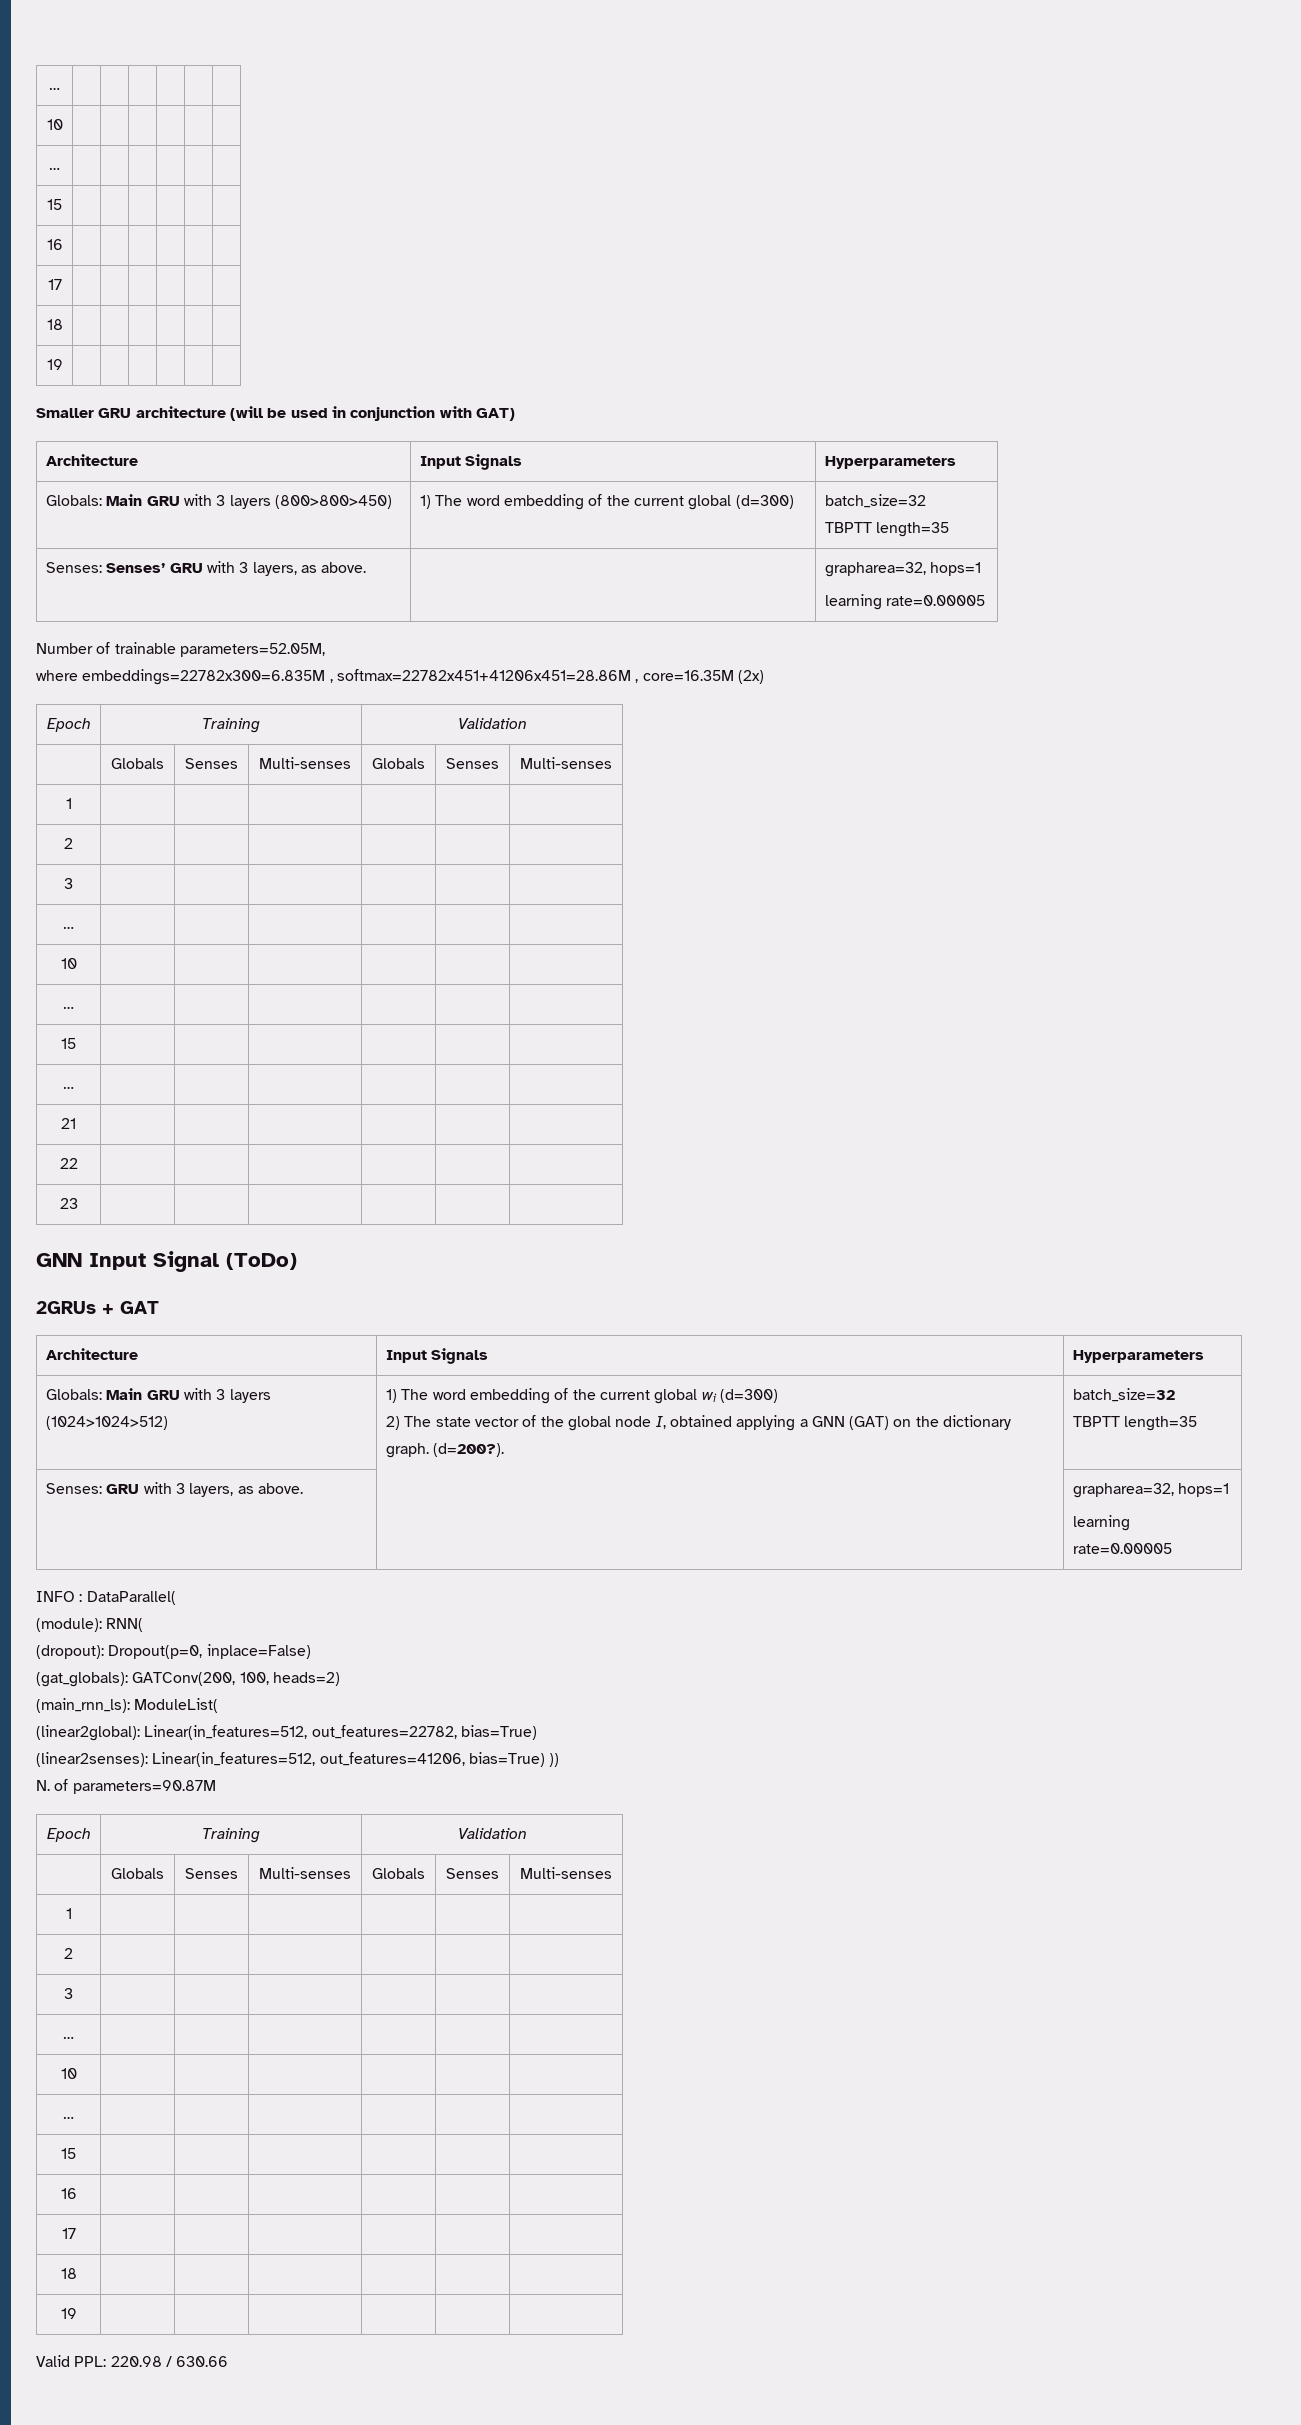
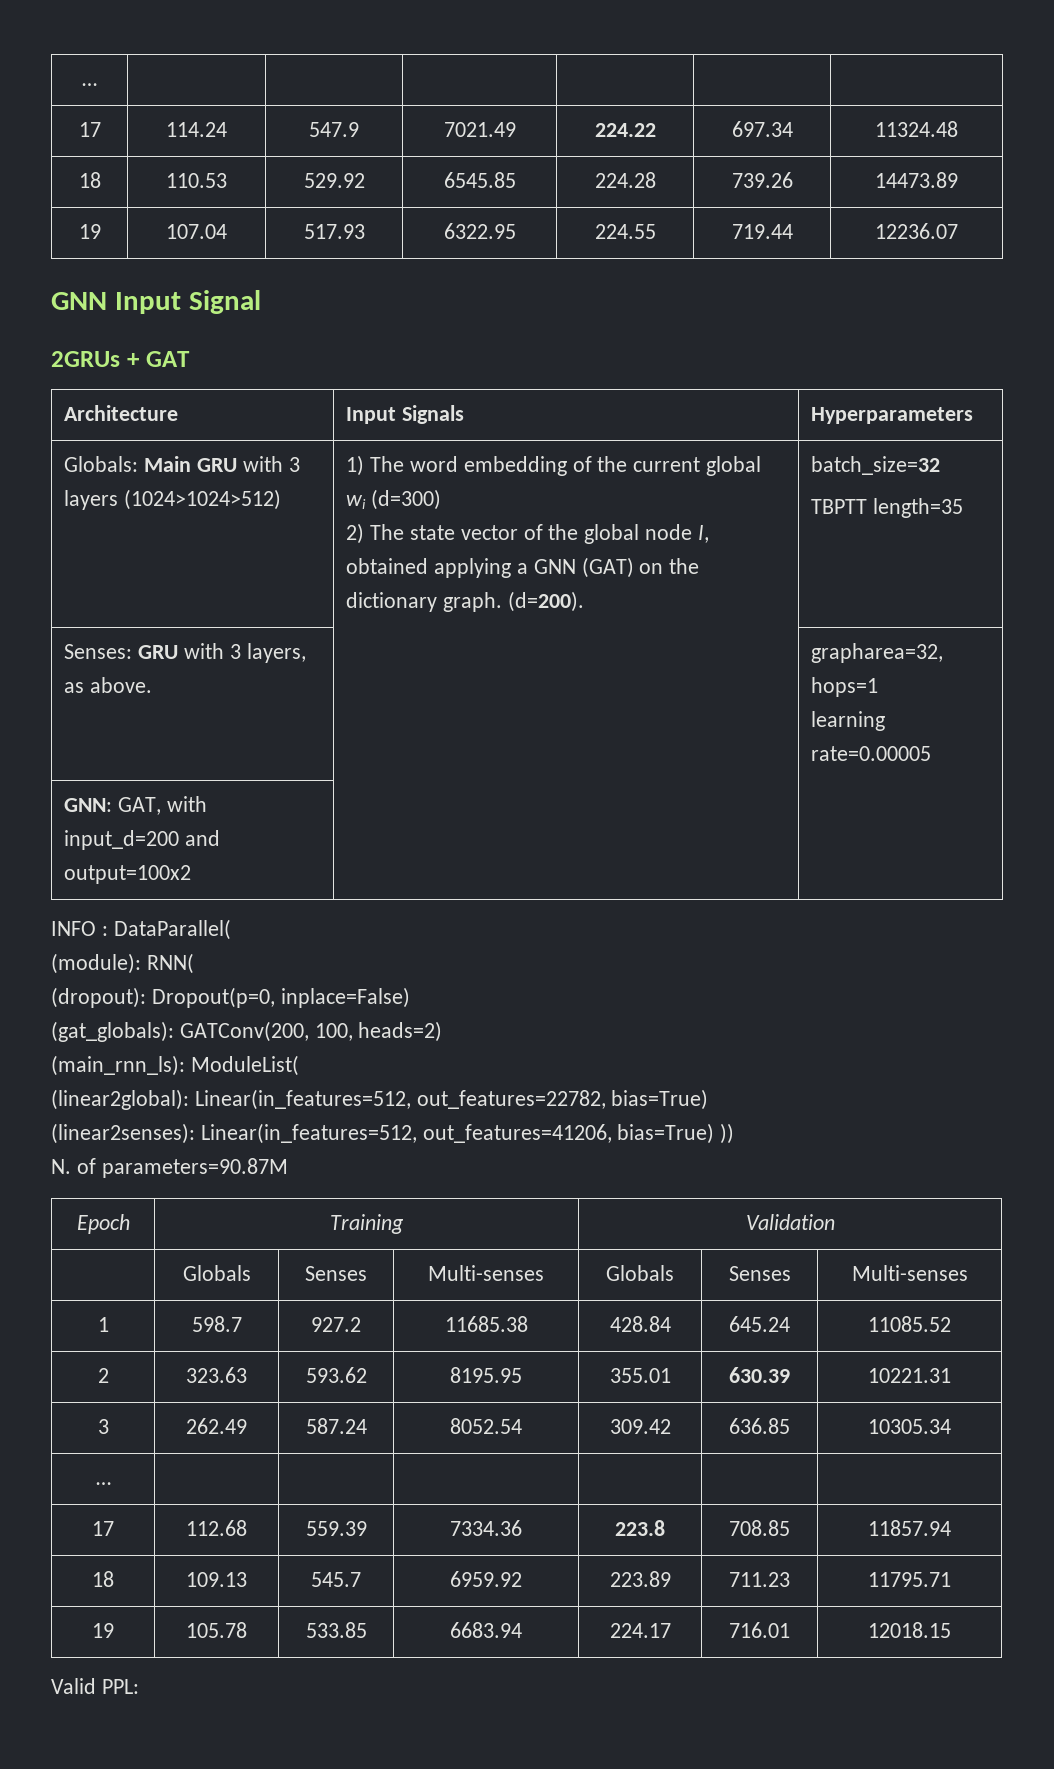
[49,87,60,90] [46,119,63,130] [49,167,60,170] [47,199,62,210] [46,239,63,250] [47,279,62,290] [46,319,63,330] [46,359,63,370] [36,406,515,421] [45,454,138,466] [419,454,523,470] [824,456,956,469] [45,494,392,509] [419,494,794,510] [824,494,926,508] [824,522,950,537] [45,561,367,576] [824,562,982,577] [824,594,986,610] [36,642,325,657] [36,669,764,685] [46,718,91,732] [202,718,260,733] [457,718,527,729] [111,758,164,769] [185,758,238,769] [259,757,351,769] [372,758,425,769] [446,758,499,769] [520,757,612,769] [65,798,72,809] [64,838,73,849] [64,878,73,889] [63,926,74,929] [60,958,77,969] [63,1006,74,1009] [61,1038,76,1049] [63,1086,74,1089] [61,1118,76,1129] [59,1158,78,1169] [59,1198,78,1209] … | | | | | | // 10 | | | | | | // … | | | | | | // 15 | | | | | | // 16 | | | | | | // 17 | | | | | | // 18 | | | | | | // 19 | | | | | | // Smaller GRU architecture (will be used in conjunction with GAT) // Architecture | Input Signals | Hyperparameters // Globals: Main GRU with 3 layers (800>800>450) | 1) The word embedding of the current global (d=300) | batch_size=32 // TBPTT length=35 // Senses: Senses’ GRU with 3 layers, as above. | | grapharea=32, hops=1 // learning rate=0.00005 // Number of trainable parameters=52.05M, // where embeddings=22782x300=6.835M , softmax=22782x451+41206x451=28.86M , core=16.35M (2x) // Epoch | Training | Validation // | Globals | Senses | Multi-senses | Globals | Senses | Multi-senses // 1 | | | | | | // 2 | | | | | | // 3 | | | | | | // … | | | | | | // 10 | | | | | | // … | | | | | | // 15 | | | | | | // … | | | | | | // 21 | | | | | | // 22 | | | | | | // 23 | | | | | | -> [82,83,97,86] [78,122,101,137] [166,122,227,137] [309,122,359,137] [443,122,516,137] [594,123,656,137] [731,121,793,137] [875,121,958,137] [78,172,101,188] [166,173,227,188] [303,173,365,188] [443,172,516,188] [594,172,656,188] [731,172,793,188] [875,172,958,188] [78,224,101,239] [166,224,227,239] [303,224,365,239] [443,223,516,239] [594,224,656,239] [731,224,793,239] [875,223,958,239] … | | | | | | // 17 | 114.24 | 547.9 | 7021.49 | 224.22 | 697.34 | 11324.48 // 18 | 110.53 | 529.92 | 6545.85 | 224.28 | 739.26 | 14473.89 // 19 | 107.04 | 517.93 | 6322.95 | 224.55 | 719.44 | 12236.07
[226,1253,297,1270] (ToDo) -> (261, 302) none
[433,1443,505,1457] (d=200?). -> [507,591,584,612] (d=200).
(1172, 1548) none -> [64,796,207,815] [64,830,221,850] [64,865,192,884] // GNN: GAT, with input_d=200 and output=100x2 | |
[64,1948,73,1959] [64,1988,73,1999] [63,2036,74,2039] [60,2068,77,2079] [63,2116,74,2119] [61,2148,76,2159] [60,2188,77,2199] [61,2228,76,2239] [60,2268,77,2279] [60,2308,77,2319] | | | | | // 2 | | | | | | // 3 | | | | | | // … | | | | | | // 10 | | | | | | // … | | | | | | // 15 | | | | | | // 16 | | | | | | // 17 | | | | | | // 18 | | | | | | // 19 | | | | | | -> [191,1316,242,1332] [311,1317,361,1332] [444,1316,528,1332] [609,1316,671,1332] [729,1316,790,1332] [868,1316,951,1332] [97,1368,109,1383] [186,1367,247,1383] [305,1367,367,1383] [450,1367,522,1383] [609,1368,671,1383] [729,1367,790,1383] [868,1368,951,1383] [97,1419,109,1434] [186,1418,247,1434] [305,1418,367,1434] [450,1418,522,1434] [609,1419,671,1434] [729,1418,790,1434] [868,1419,951,1434] [95,1482,111,1485] [92,1521,114,1536] [186,1520,247,1536] [305,1521,367,1536] [450,1520,522,1536] [615,1520,665,1536] [729,1520,790,1536] [868,1520,951,1536] [92,1571,114,1587] [186,1572,247,1587] [311,1572,361,1587] [450,1571,522,1587] [609,1571,671,1587] [729,1572,790,1587] [868,1572,951,1587] [92,1623,114,1638] [186,1622,247,1638] [305,1622,367,1638] [450,1622,522,1638] [609,1623,671,1638] [729,1622,790,1638] [868,1622,951,1638] 598.7 | 927.2 | 11685.38 | 428.84 | 645.24 | 11085.52 // 2 | 323.63 | 593.62 | 8195.95 | 355.01 | 630.39 | 10221.31 // 3 | 262.49 | 587.24 | 8052.54 | 309.42 | 636.85 | 10305.34 // … | | | | | | // 17 | 112.68 | 559.39 | 7334.36 | 223.8 | 708.85 | 11857.94 // 18 | 109.13 | 545.7 | 6959.92 | 223.89 | 711.23 | 11795.71 // 19 | 105.78 | 533.85 | 6683.94 | 224.17 | 716.01 | 12018.15
[110,2356,229,2367] 220.98 / 630.66 -> (139, 1686) none

